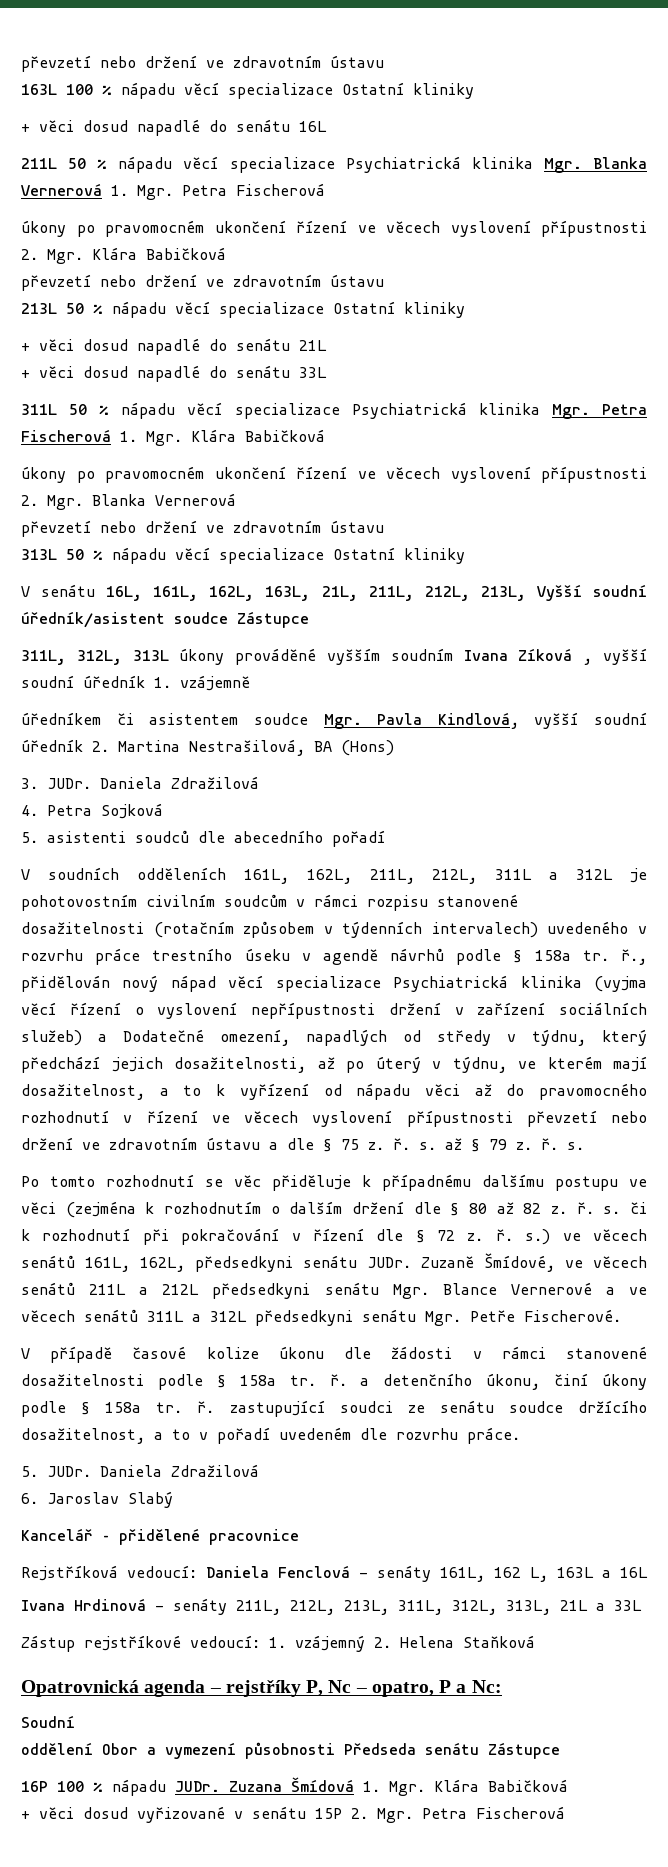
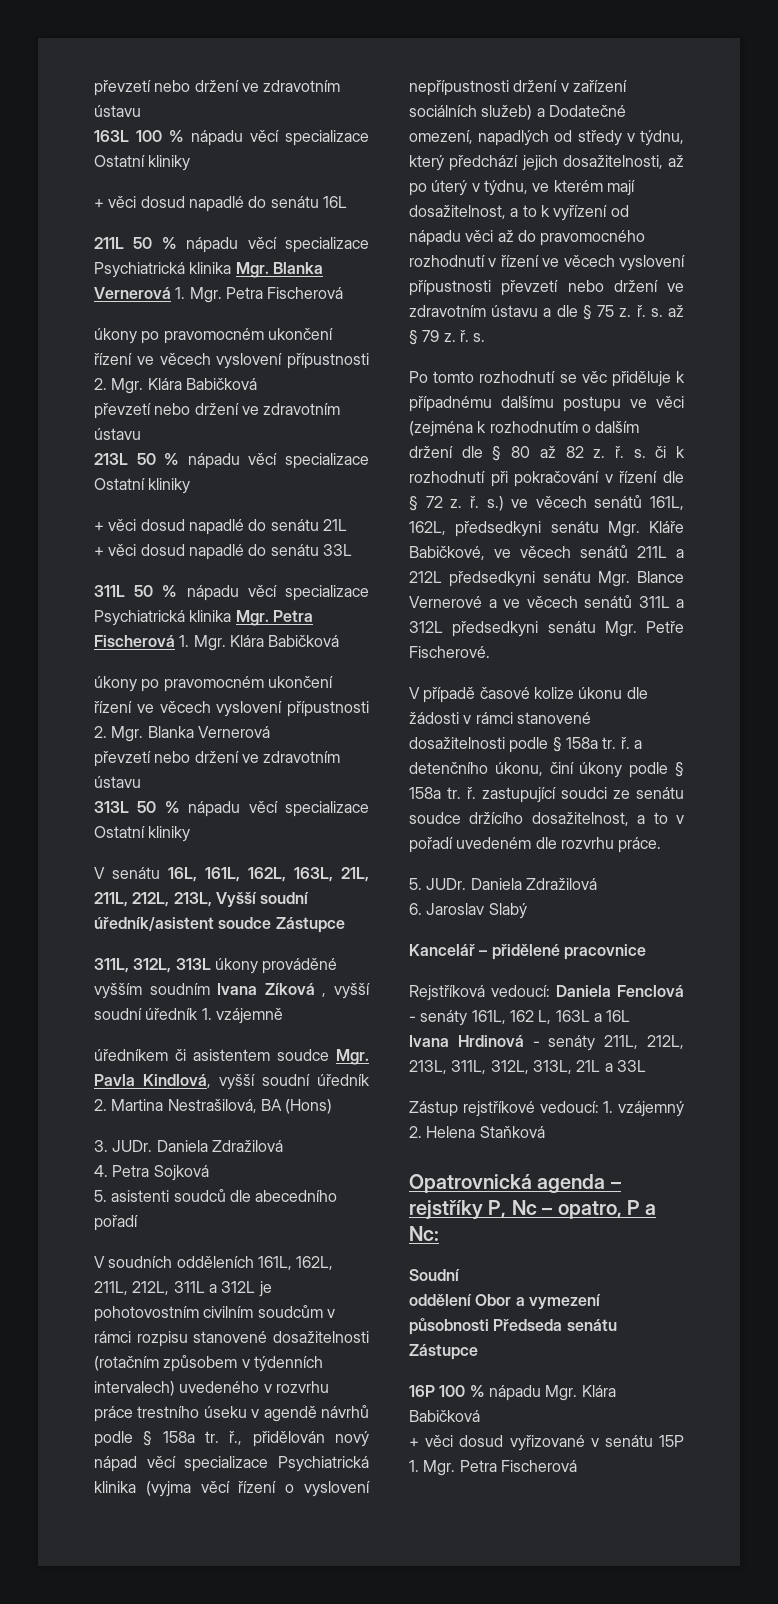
[367,1253,555,1272] JUDr. Zuzaně Šmídové, -> [607,521,684,537] [409,546,485,560] Mgr. Kláře Babičkové,
[175,1777,380,1792] JUDr. Zuzana Šmídová 1. -> (541, 1393) none
[351,1808,368,1819] 2. -> [409,1460,419,1472] 1.

